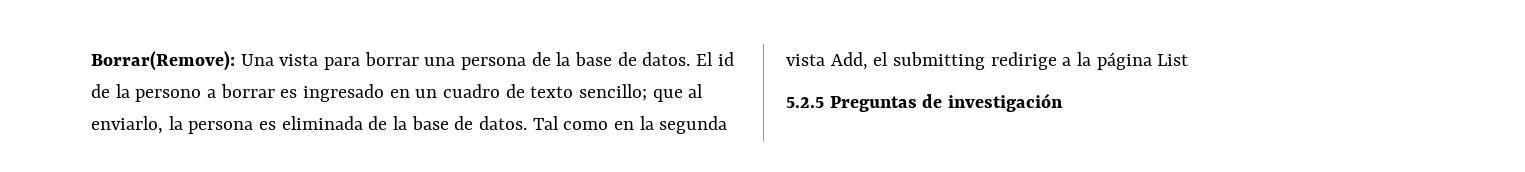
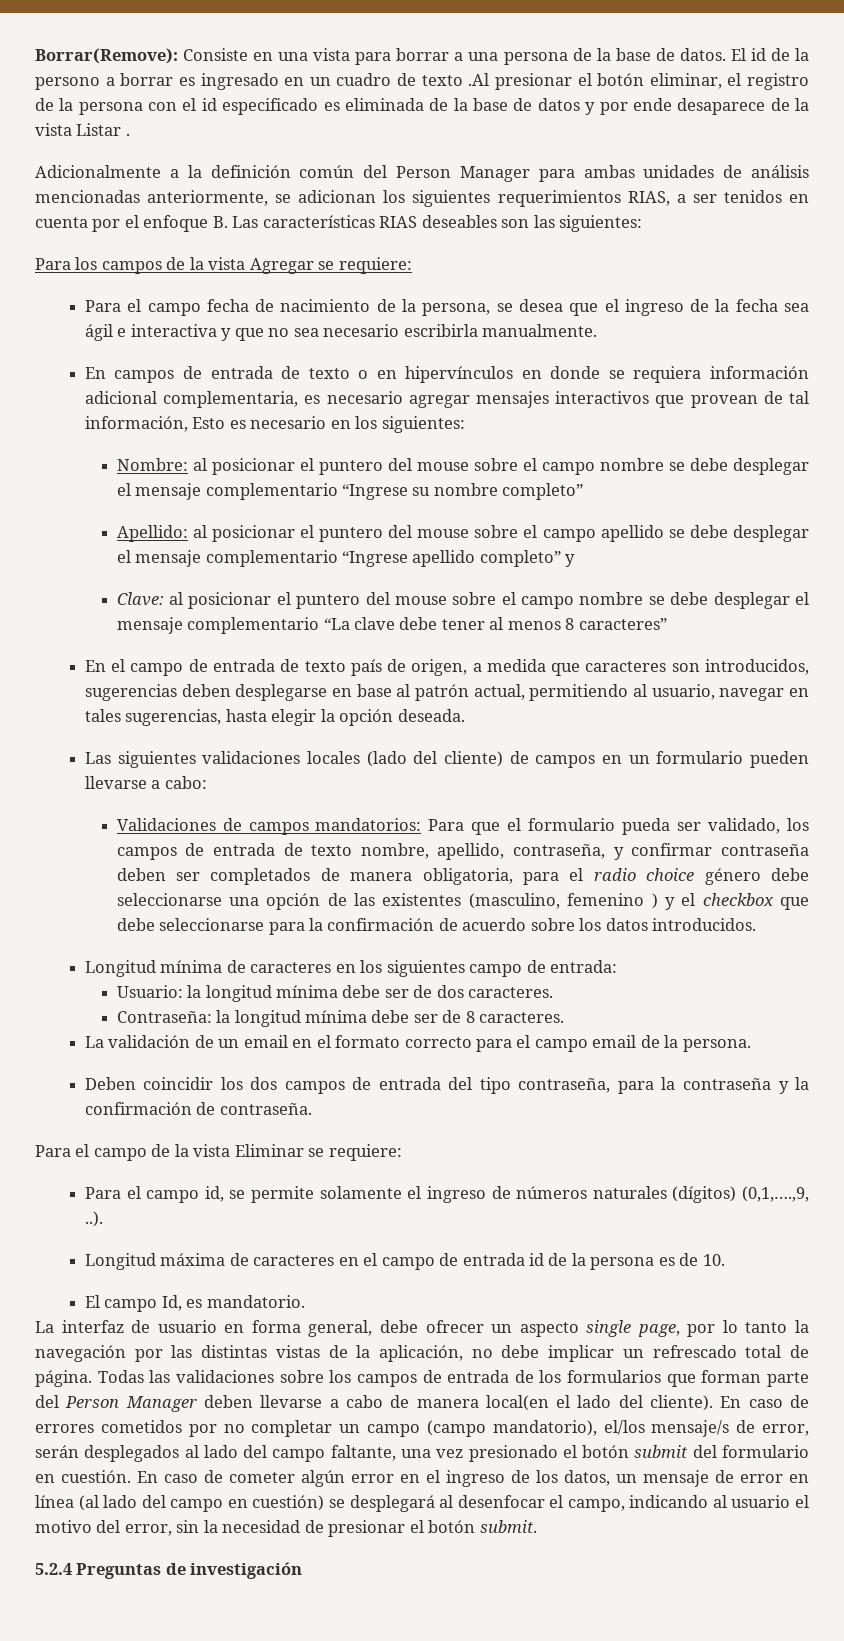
[240,54,274,66] Una -> [183,48,309,61] Consiste en una
(419, 59) none -> [454,52,464,61] a
[579,84,704,102] [91,116,254,134] sencillo; que al enviarlo, la persona -> [468,73,809,90] [35,98,319,115] .Al presionar el botón eliminar, el registro de la persona con el id especificado
[479,116,728,134] [786,52,1189,70] [786,97,824,108] datos. Tal como en la segunda vista Add, el submitting redirige a la página List // 5.2.5 -> [537,98,809,115] [35,123,130,136] [35,165,810,182] [35,190,810,207] [35,215,643,232] [35,257,412,274] [84,299,810,316] [84,324,597,341] [84,366,809,383] [84,391,809,408] [84,416,465,433] [116,458,810,475] [116,483,584,500] [116,525,809,542] [116,550,576,567] [116,592,810,609] [116,617,667,634] [84,659,810,676] [84,684,809,701] [84,709,465,726] [84,751,809,768] [84,776,207,789] [116,818,809,835] [116,843,809,860] [116,868,810,885] [116,893,809,910] [116,918,757,935] [84,960,617,977] [116,985,554,1002] [116,1010,565,1027] [84,1035,751,1052] [84,1077,810,1094] [84,1102,312,1115] [35,1144,402,1161] [84,1186,809,1203] [84,1211,103,1227] [84,1253,725,1270] [84,1295,305,1312] [35,1320,809,1337] [35,1345,809,1362] [35,1370,809,1387] [35,1395,809,1412] [35,1420,810,1437] [35,1445,810,1462] [35,1470,809,1487] [35,1495,809,1512] [35,1520,537,1537] [35,1563,72,1575] datos y por ende desaparece de la vista Listar . // Adicionalmente a la definición común del Person Manager para ambas unidades de análisis mencionadas anteriormente, se adicionan los siguientes requerimientos RIAS, a ser tenidos en cuenta por el enfoque B. Las características RIAS deseables son las siguientes: // Para los campos de la vista Agregar se requiere: // Para el campo fecha de nacimiento de la persona, se desea que el ingreso de la fecha sea ágil e interactiva y que no sea necesario escribirla manualmente. // En campos de entrada de texto o en hipervínculos en donde se requiera información adicional complementaria, es necesario agregar mensajes interactivos que provean de tal información, Esto es necesario en los siguientes: // Nombre: al posicionar el puntero del mouse sobre el campo nombre se debe desplegar el mensaje complementario “Ingrese su nombre completo” // Apellido: al posicionar el puntero del mouse sobre el campo apellido se debe desplegar el mensaje complementario “Ingrese apellido completo” y // Clave: al posicionar el puntero del mouse sobre el campo nombre se debe desplegar el mensaje complementario “La clave debe tener al menos 8 caracteres” // En el campo de entrada de texto país de origen, a medida que caracteres son introducidos, sugerencias deben desplegarse en base al patrón actual, permitiendo al usuario, navegar en tales sugerencias, hasta elegir la opción deseada. // Las siguientes validaciones locales (lado del cliente) de campos en un formulario pueden llevarse a cabo: // Validaciones de campos mandatorios: Para que el formulario pueda ser validado, los campos de entrada de texto nombre, apellido, contraseña, y confirmar contraseña deben ser completados de manera obligatoria, para el radio choice género debe seleccionarse una opción de las existentes (masculino, femenino ) y el checkbox que debe seleccionarse para la confirmación de acuerdo sobre los datos introducidos. // Longitud mínima de caracteres en los siguientes campo de entrada: // Usuario: la longitud mínima debe ser de dos caracteres. // Contraseña: la longitud mínima debe ser de 8 caracteres. // La validación de un email en el formato correcto para el campo email de la persona. // Deben coincidir los dos campos de entrada del tipo contraseña, para la contraseña y la confirmación de contraseña. // Para el campo de la vista Eliminar se requiere: // Para el campo id, se permite solamente el ingreso de números naturales (dígitos) (0,1,….,9, ..). // Longitud máxima de caracteres en el campo de entrada id de la persona es de 10. // El campo Id, es mandatorio. // La interfaz de usuario en forma general, debe ofrecer un aspecto single page, por lo tanto la navegación por las distintas vistas de la aplicación, no debe implicar un refrescado total de página. Todas las validaciones sobre los campos de entrada de los formularios que forman parte del Person Manager deben llevarse a cabo de manera local(en el lado del cliente). En caso de errores cometidos por no completar un campo (campo mandatorio), el/los mensaje/s de error, serán desplegados al lado del campo faltante, una vez presionado el botón submit del formulario en cuestión. En caso de cometer algún error en el ingreso de los datos, un mensaje de error en línea (al lado del campo en cuestión) se desplegará al desenfocar el campo, indicando al usuario el motivo del error, sin la necesidad de presionar el botón submit. // 5.2.4

